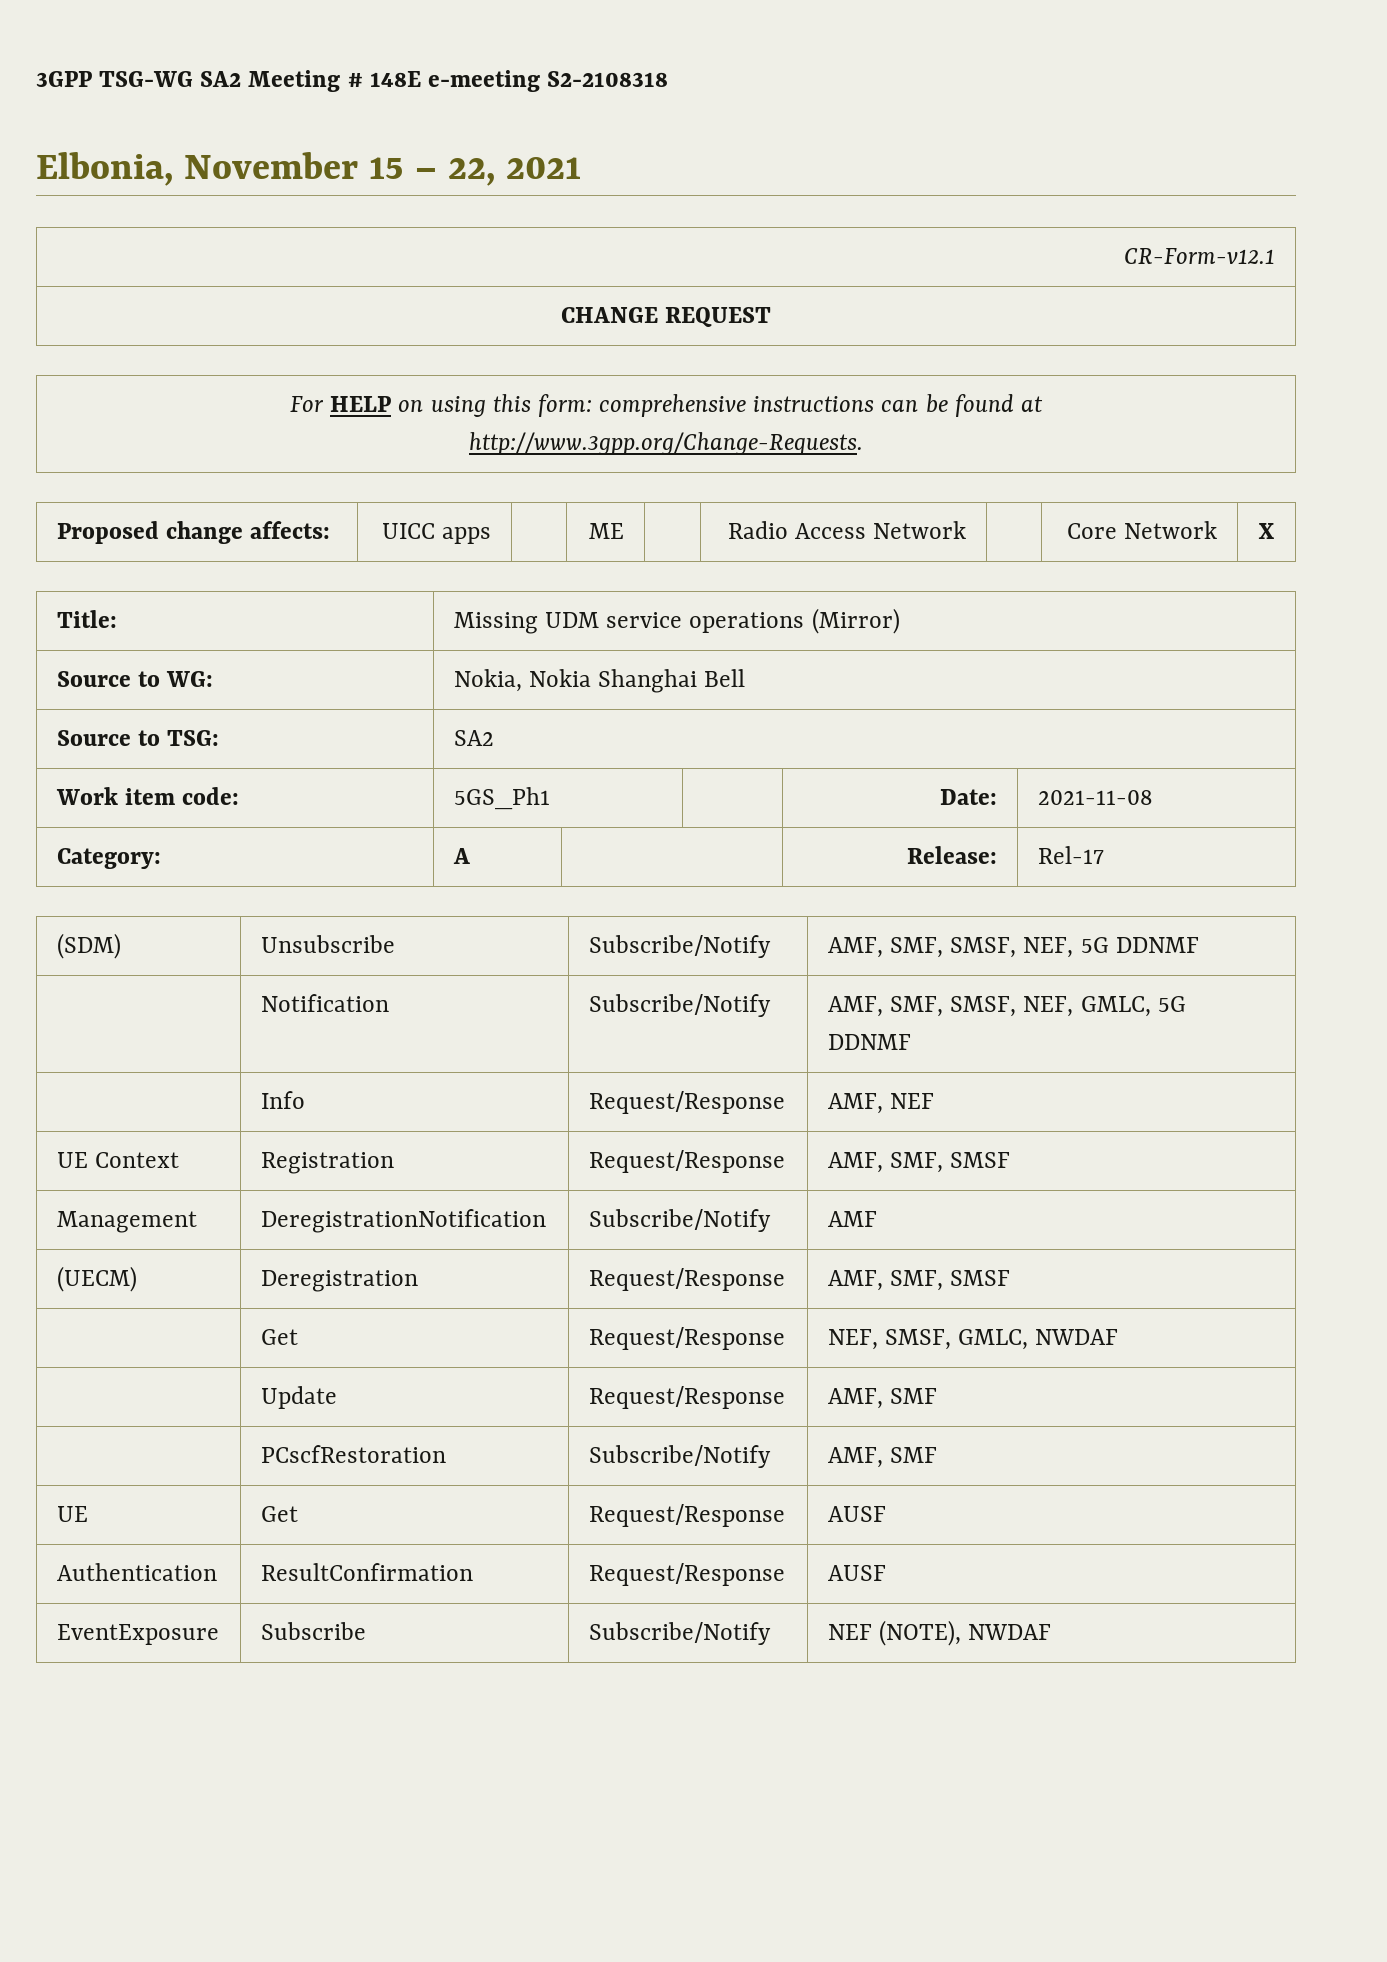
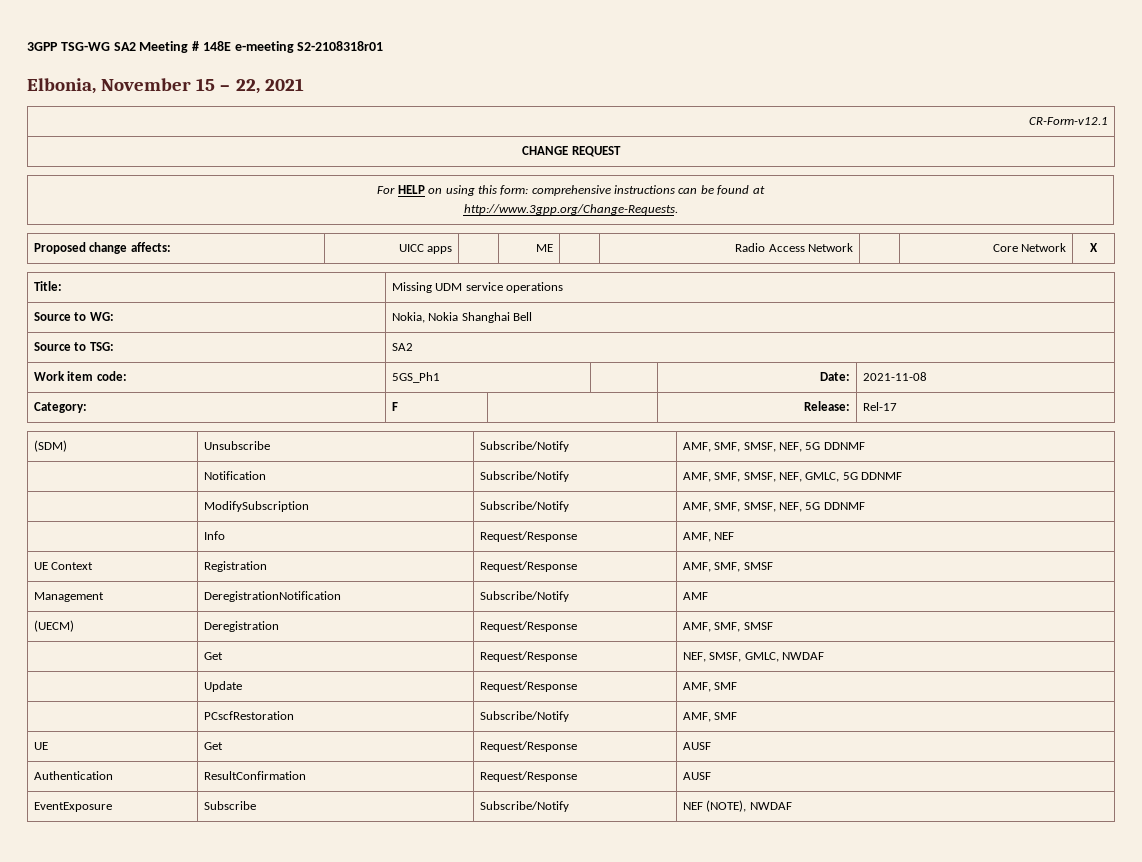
[547,71,669,87] S2-2108318 -> [297,41,384,51] S2-2108318r01
[811,608,900,634] (Mirror) -> (563, 287) none
[452,848,470,864] A -> [391,402,398,411] F
(911, 1042) none -> [203,501,309,512] [479,501,569,512] [682,502,865,512] // | ModifySubscription | Subscribe/Notify | AMF, SMF, SMSF, NEF, 5G DDNMF

